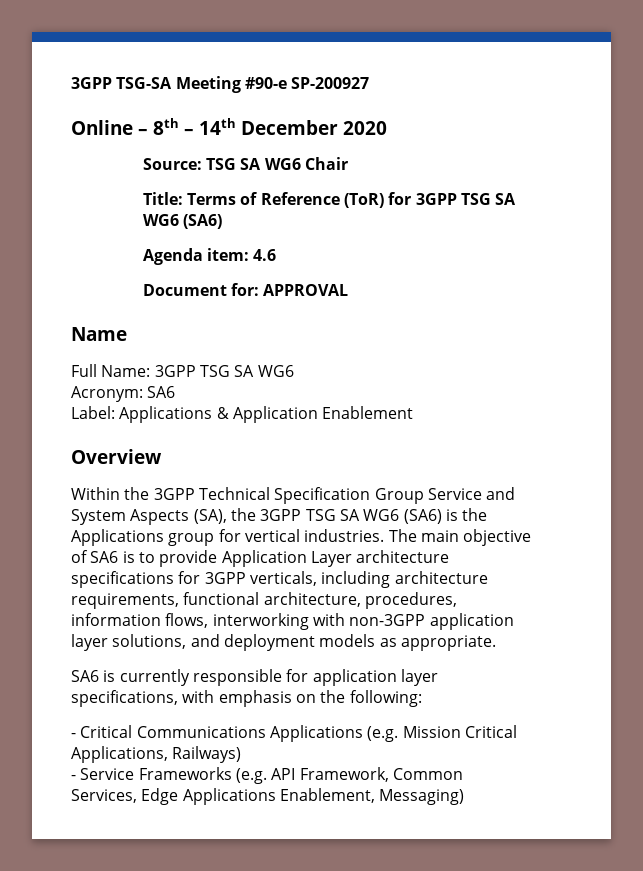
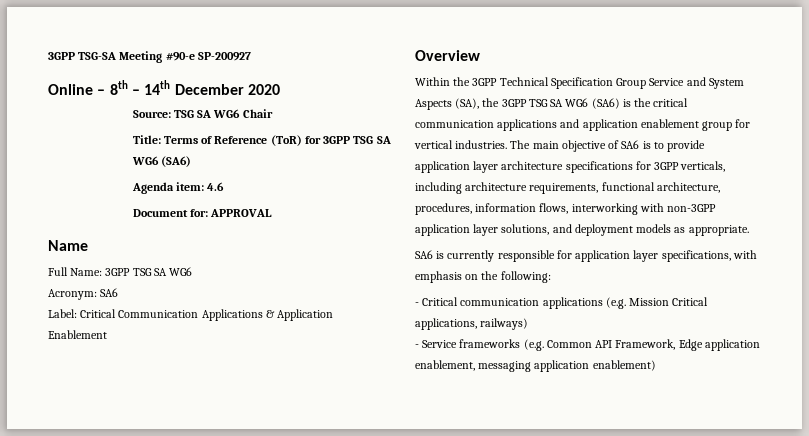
(115, 412) none -> [80,309,199,318] Critical Communication
[71,529,164,546] Applications -> [653,98,689,107] [415,119,699,131] critical communication applications and application enablement
[221,550,352,567] Application Layer -> [415,161,499,173] application layer
[136,725,363,742] Communications Applications -> [460,297,603,309] communication applications
[71,746,242,763] Applications, Railways) -> [415,318,529,330] applications, railways)
[138,767,463,784] [71,788,465,805] Frameworks (e.g. API Framework, Common Services, Edge Applications Enablement, Messaging) -> [459,339,760,351] [415,360,656,372] frameworks (e.g. Common API Framework, Edge application enablement, messaging application enablement)

